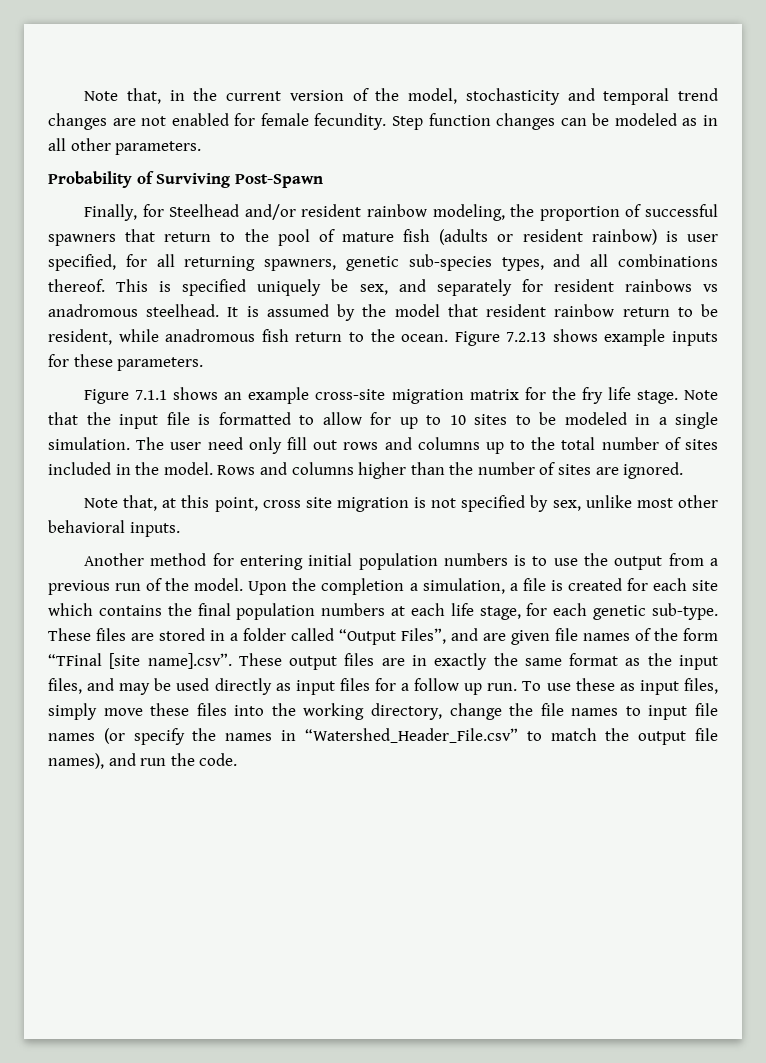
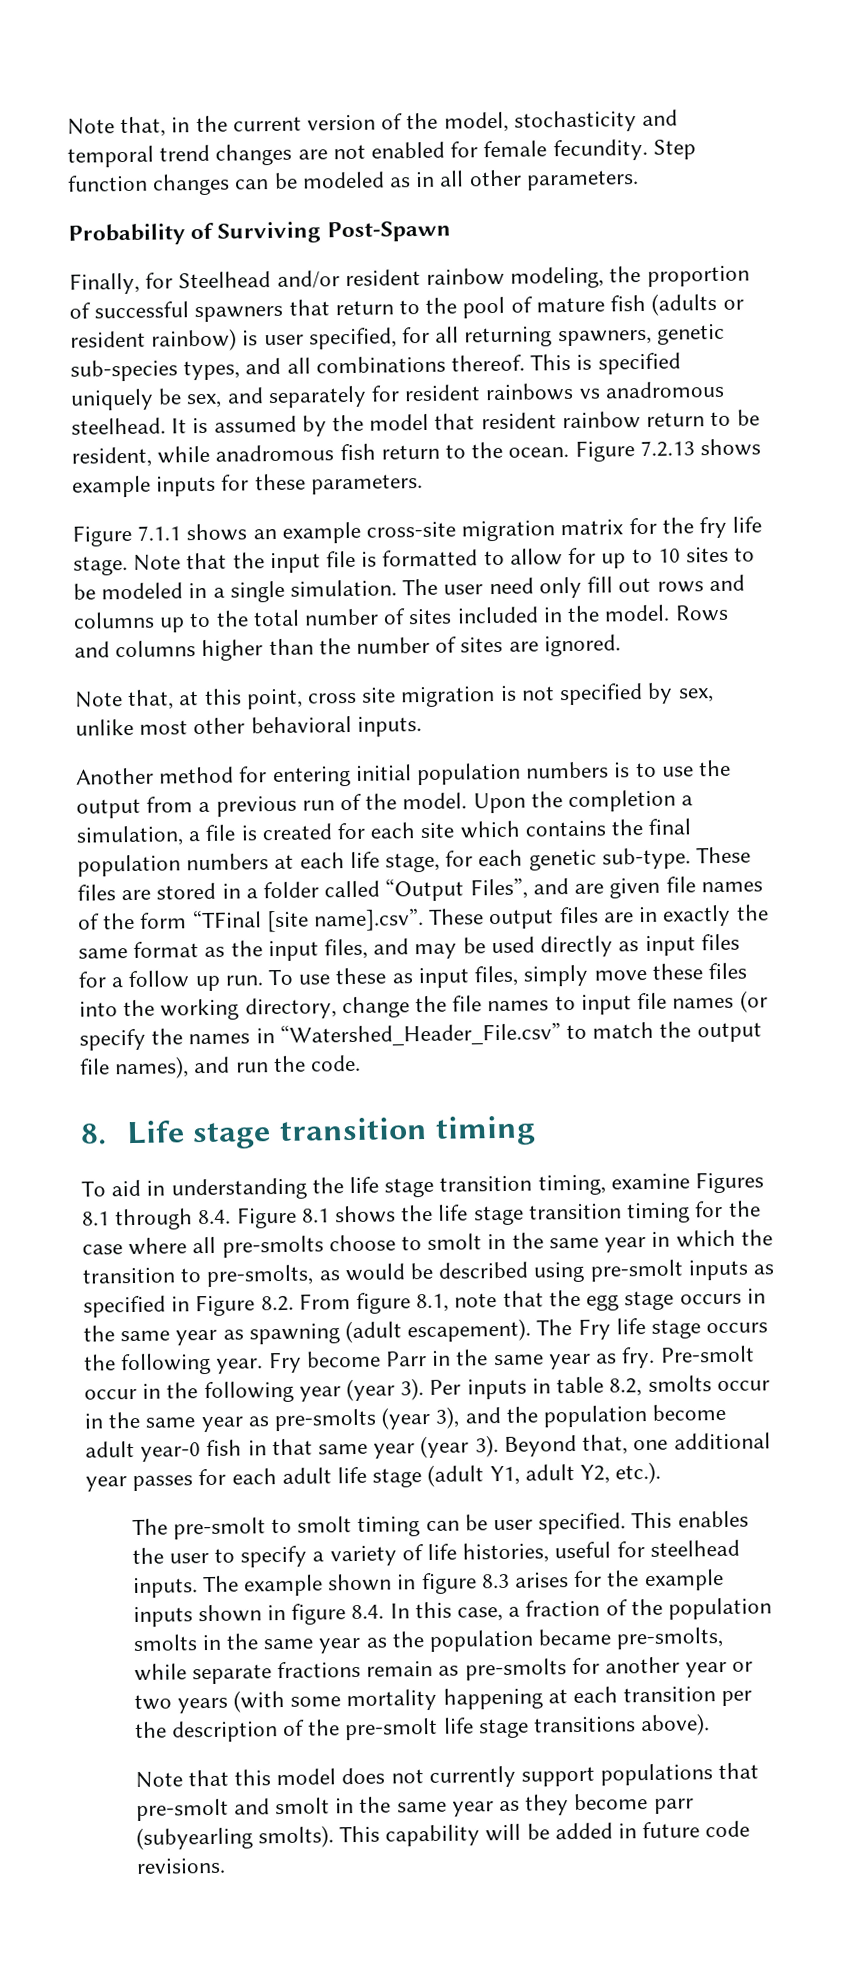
(238, 759) none -> [80,1115,536,1150] [81,1171,765,1201] [82,1200,761,1231] [82,1229,773,1258] [82,1259,775,1287] [83,1288,766,1318] [83,1318,769,1346] [83,1345,755,1376] [84,1375,770,1404] [84,1403,727,1433] [85,1432,771,1462] [85,1461,662,1492] [131,1510,749,1540] [131,1539,740,1568] [132,1568,724,1599] [132,1597,773,1628] [132,1626,725,1654] [133,1656,754,1685] [133,1686,753,1714] [133,1713,711,1743] [134,1762,760,1789] [135,1793,694,1822] [135,1820,751,1851] [135,1857,226,1875] // 8. Life stage transition timing // To aid in understanding the life stage transition timing, examine Figures 8.1 through 8.4. Figure 8.1 shows the life stage transition timing for the case where all pre-smolts choose to smolt in the same year in which the transition to pre-smolts, as would be described using pre-smolt inputs as specified in Figure 8.2. From figure 8.1, note that the egg stage occurs in the same year as spawning (adult escapement). The Fry life stage occurs the following year. Fry become Parr in the same year as fry. Pre-smolt occur in the following year (year 3). Per inputs in table 8.2, smolts occur in the same year as pre-smolts (year 3), and the population become adult year-0 fish in that same year (year 3). Beyond that, one additional year passes for each adult life stage (adult Y1, adult Y2, etc.). // The pre-smolt to smolt timing can be user specified. This enables the user to specify a variety of life histories, useful for steelhead inputs. The example shown in figure 8.3 arises for the example inputs shown in figure 8.4. In this case, a fraction of the population smolts in the same year as the population became pre-smolts, while separate fractions remain as pre-smolts for another year or two years (with some mortality happening at each transition per the description of the pre-smolt life stage transitions above). // Note that this model does not currently support populations that pre-smolt and smolt in the same year as they become parr (subyearling smolts). This capability will be added in future code revisions.

